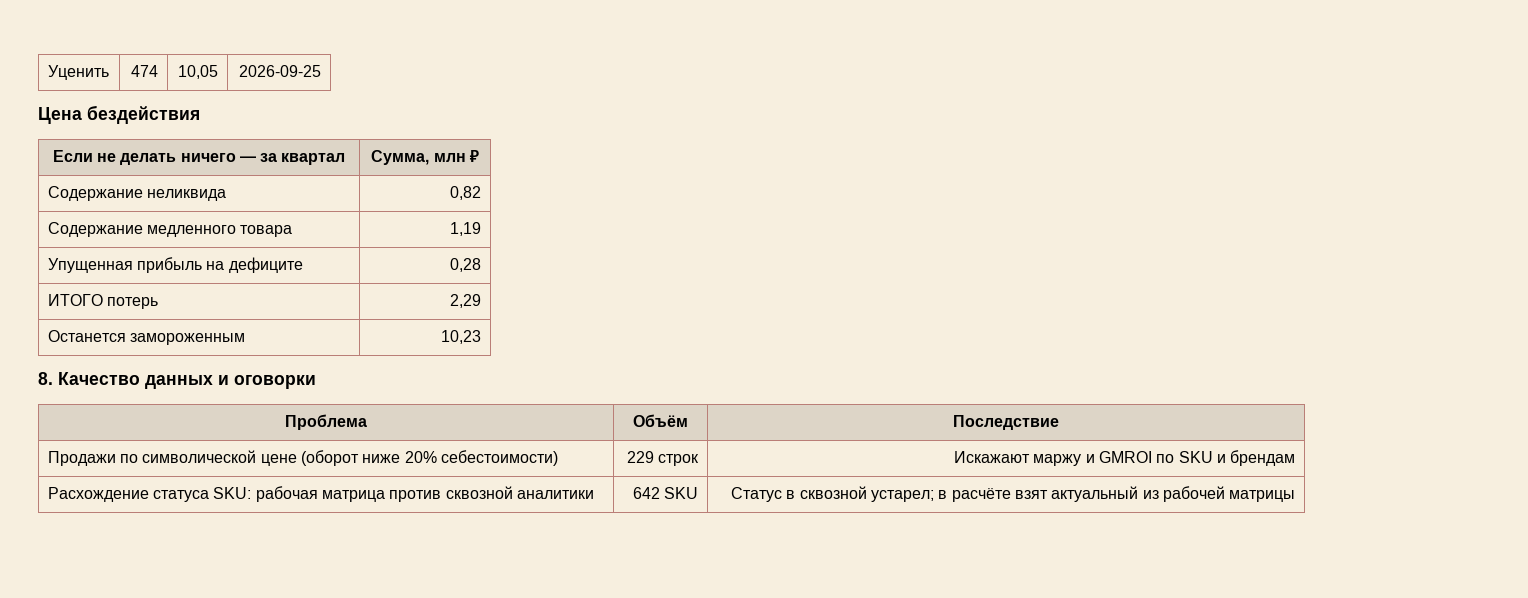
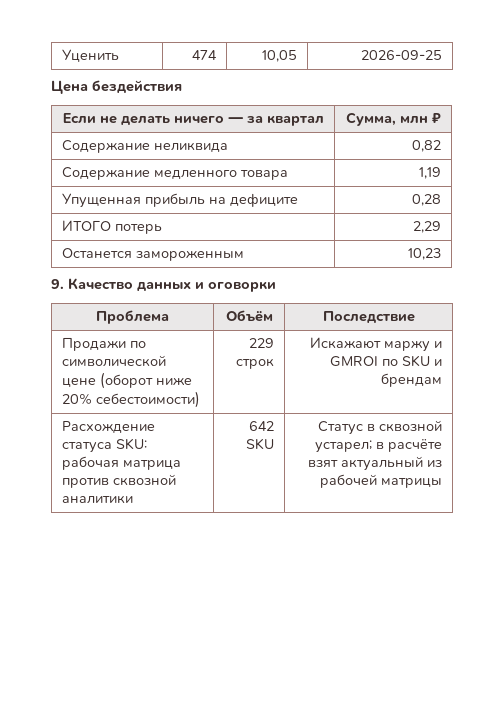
[38,372,53,385] 8. -> [51,279,64,289] 9.

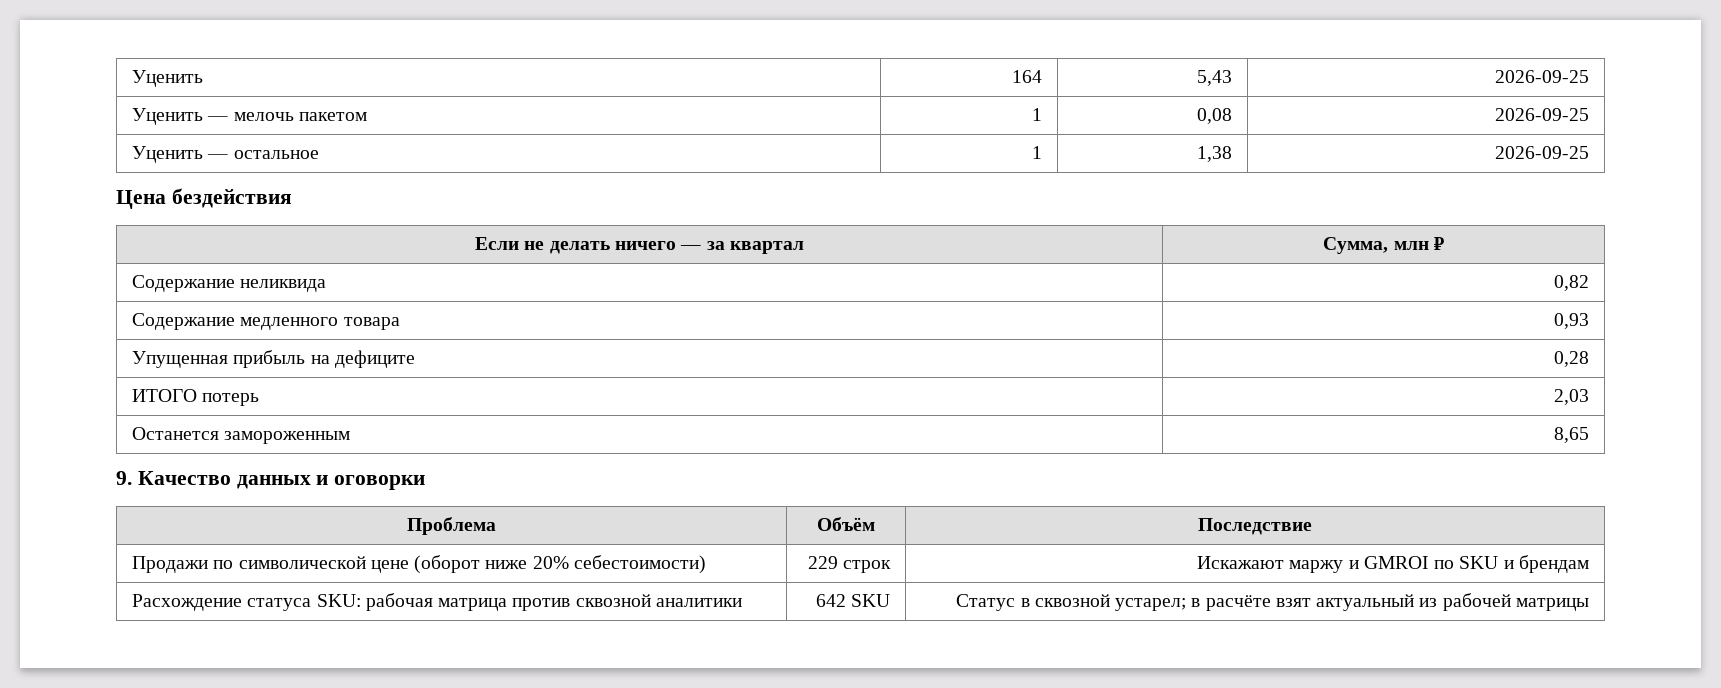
[192,50,218,60] [262,50,298,62] 474 | 10,05 -> [1012,70,1043,83] [1197,70,1233,86] [1495,70,1590,83] [131,108,367,125] [1032,108,1043,121] [1197,108,1233,124] [1495,108,1590,121] [131,146,319,163] [1032,146,1043,159] [1197,146,1233,162] 164 | 5,43 | 2026-09-25 // Уценить — мелочь пакетом | 1 | 0,08 | 2026-09-25 // Уценить — остальное | 1 | 1,38
[419,167,442,179] 1,19 -> [1554,313,1590,329] 0,93
[413,221,442,233] 2,29 -> [1554,389,1590,405] 2,03
[408,248,442,260] 10,23 -> [1554,427,1590,443] 8,65

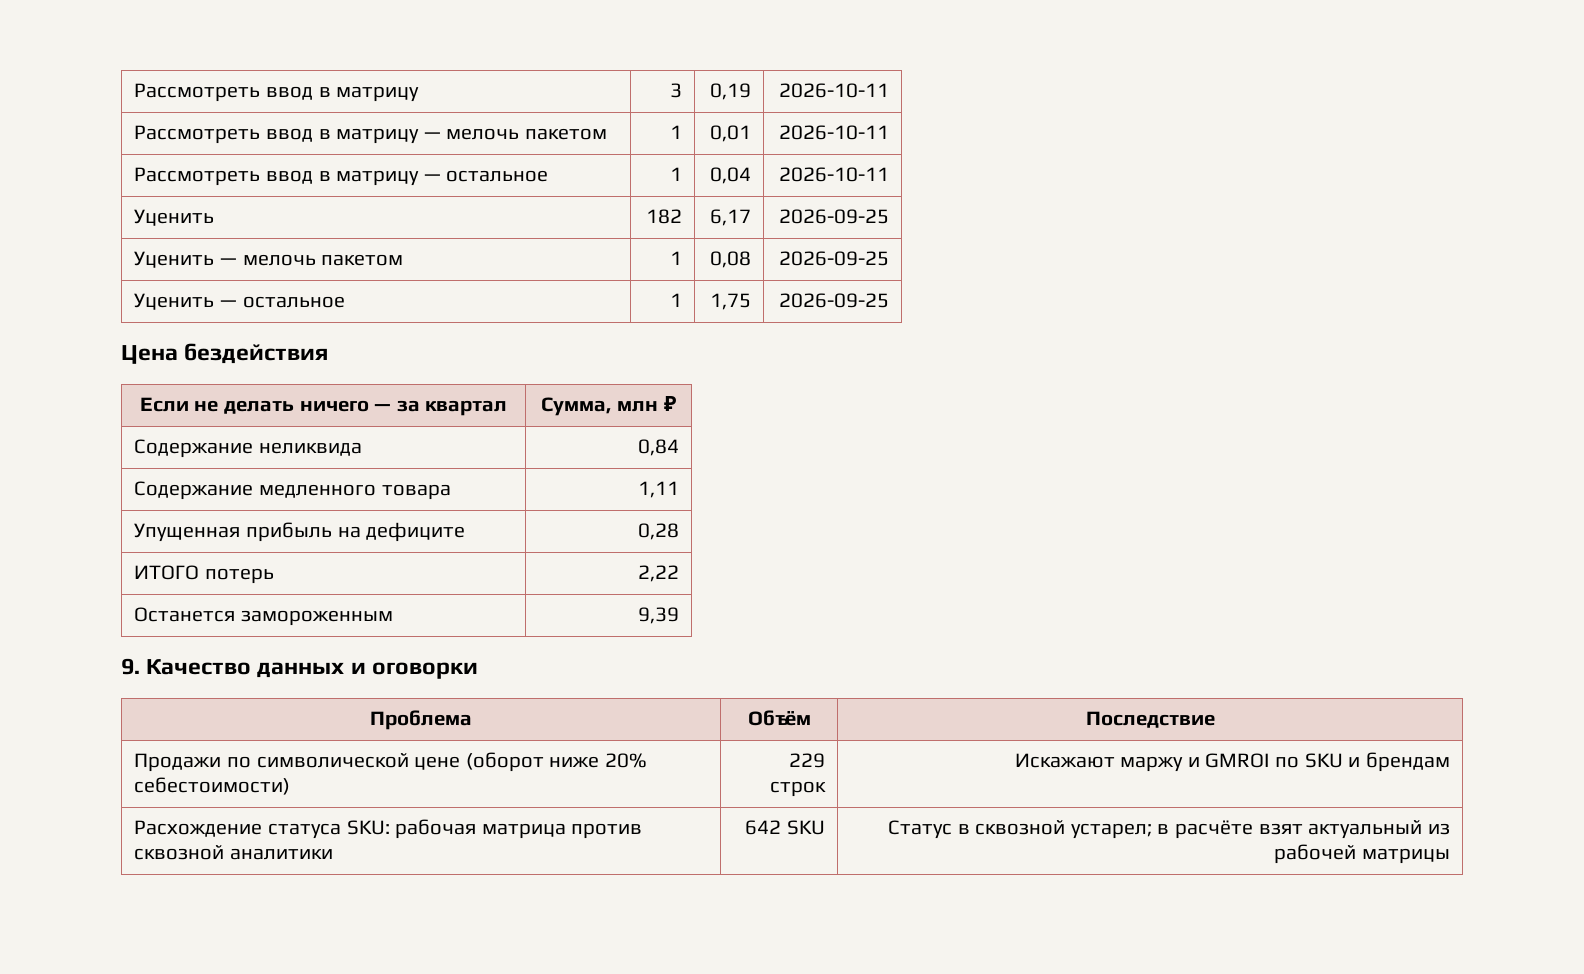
(131, 78) none -> [134,83,420,102] [669,83,682,98] [709,83,751,100] [778,83,889,98] [134,125,607,144] [669,125,682,139] [709,125,751,142] [778,125,889,140] [134,167,549,186] [669,167,682,181] [709,167,751,184] [778,167,889,182] Рассмотреть ввод в матрицу | 3 | 0,19 | 2026-10-11 // Рассмотреть ввод в матрицу — мелочь пакетом | 1 | 0,01 | 2026-10-11 // Рассмотреть ввод в матрицу — остальное | 1 | 0,04 | 2026-10-11 //
[1012,70,1043,83] [1197,70,1233,86] 164 | 5,43 -> [645,209,682,224] [709,209,751,226] 182 | 6,17
[1197,146,1233,162] 1,38 -> [709,293,751,310] 1,75
[1554,275,1590,291] 0,82 -> [637,439,679,456] 0,84
[1554,313,1590,329] 0,93 -> [637,481,679,498] 1,11
[1554,389,1590,405] 2,03 -> [637,565,679,582] 2,22
[1554,427,1590,443] 8,65 -> [637,607,679,624] 9,39

